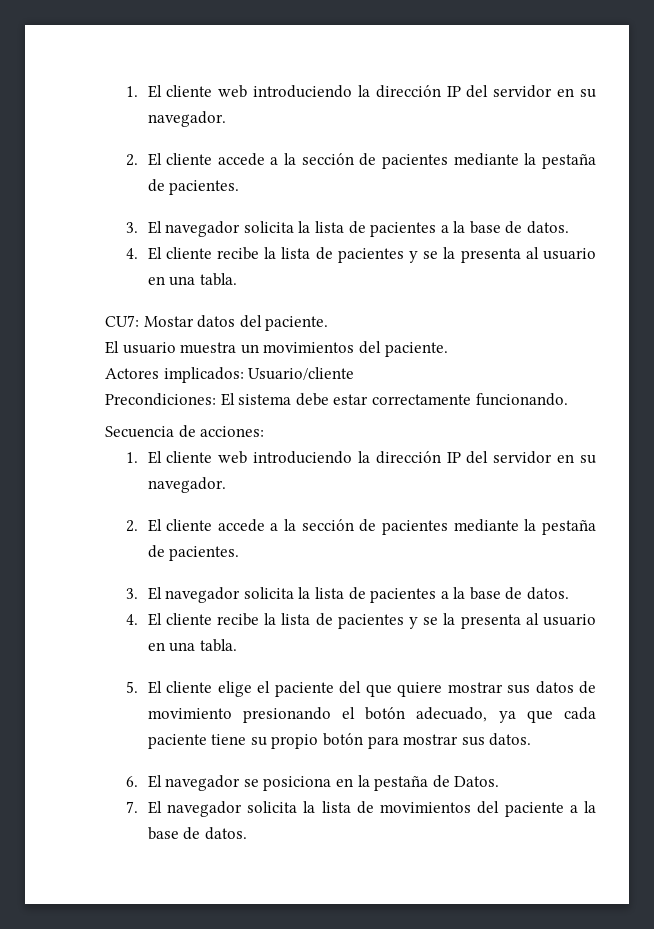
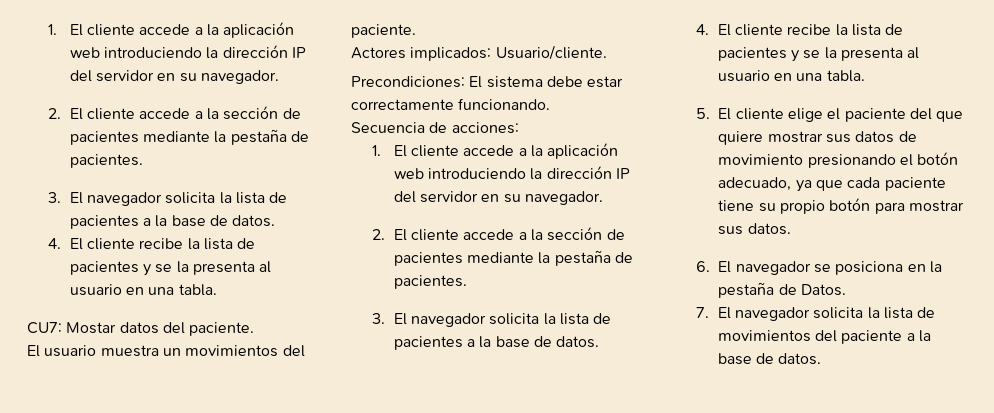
[126,85,213,98] 1. El cliente -> [48,22,295,38] 1. El cliente accede a la aplicación
[248,367,355,380] Usuario/cliente -> [495,45,607,60] Usuario/cliente.
(213, 457) none -> [463,143,619,159] accede a la aplicación

